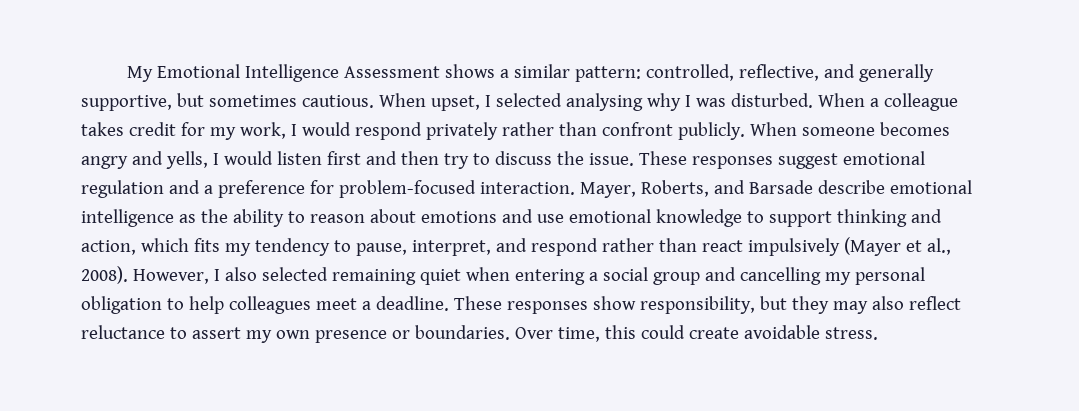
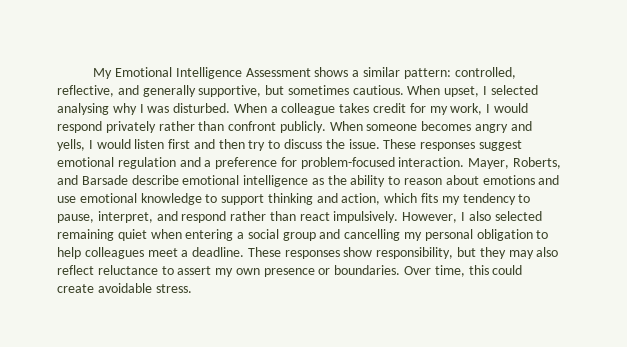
[747,237,951,256] [81,266,128,284] impulsively (Mayer et al., 2008). -> [333,211,399,223] impulsively.

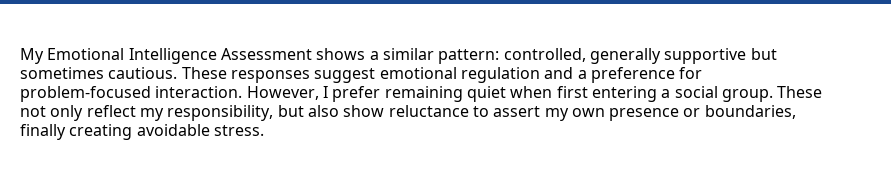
[57,85,538,97] [57,103,528,115] [57,121,532,133] [57,139,380,151] reflective, and generally supportive, but sometimes cautious. When upset, I selected analysing why I was disturbed. When a colleague takes credit for my work, I would respond privately rather than confront publicly. When someone becomes angry and yells, I would listen first and then try to discuss the issue. -> [589,48,777,64] [20,67,178,79] generally supportive but sometimes cautious.
[468,157,562,169] [57,175,560,187] [57,193,531,205] [57,211,542,223] Mayer, Roberts, and Barsade describe emotional intelligence as the ability to reason about emotions and use emotional knowledge to support thinking and action, which fits my tendency to pause, interpret, and respond rather than react impulsively. However, I also selected -> [246,86,381,102] However, I prefer
(182, 234) none -> [556,86,588,98] first
[282,229,549,241] [57,247,559,259] [57,265,94,275] group and cancelling my personal obligation to help colleagues meet a deadline. These responses show responsibility, but they may also reflect -> [721,86,823,102] [20,105,385,121] group. These not only reflect my responsibility, but also show
[334,265,523,277] [57,284,94,293] boundaries. Over time, this could create -> [704,105,796,119] [20,124,133,140] boundaries, finally creating

